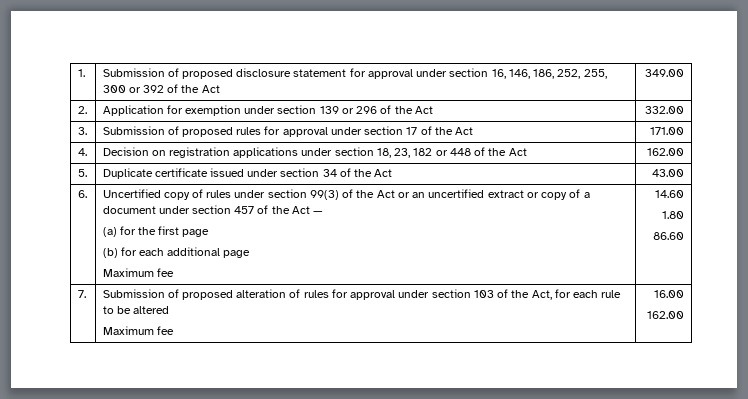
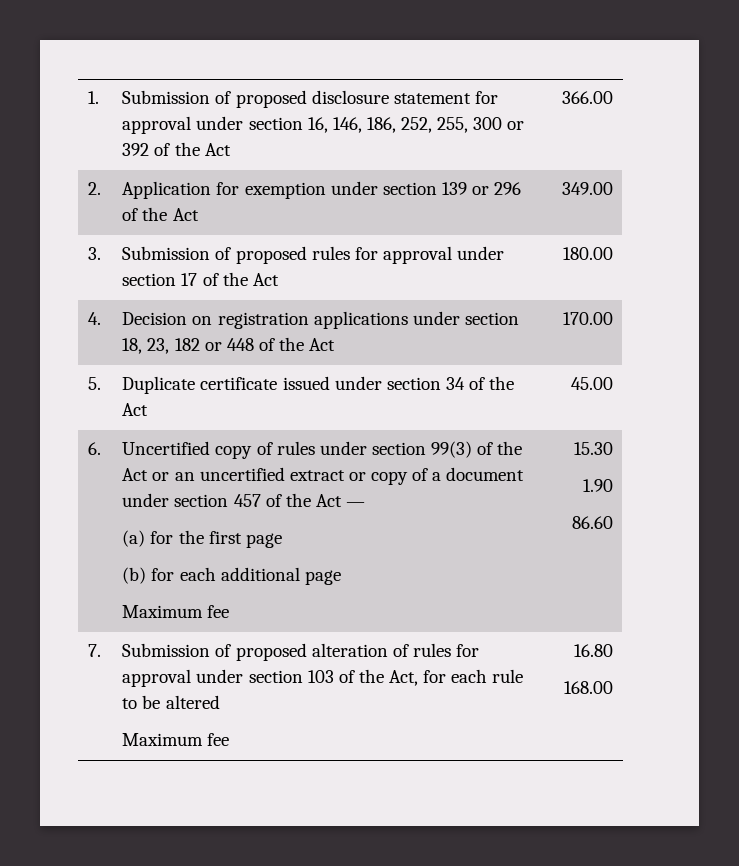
[645,69,685,77] 349.00 -> [561,91,613,104] 366.00
[645,106,685,114] 332.00 -> [561,182,613,195] 349.00
[650,127,685,135] 171.00 -> [562,247,613,260] 180.00
[647,148,685,156] 162.00 -> [562,312,613,325] 170.00
[652,169,685,177] 43.00 -> [570,377,613,390] 45.00
[655,190,685,198] [662,211,685,219] 14.60 // 1.80 -> [573,442,613,455] [582,479,613,492] 15.30 // 1.90
[654,290,685,298] [647,311,685,319] 16.00 // 162.00 -> [573,644,613,657] [563,681,613,694] 16.80 // 168.00

